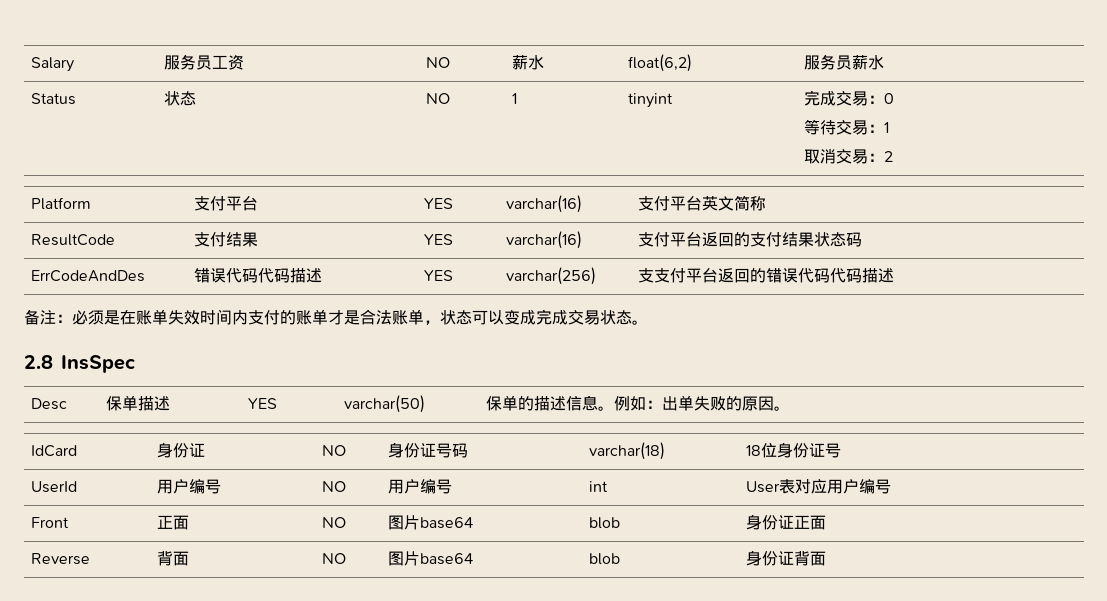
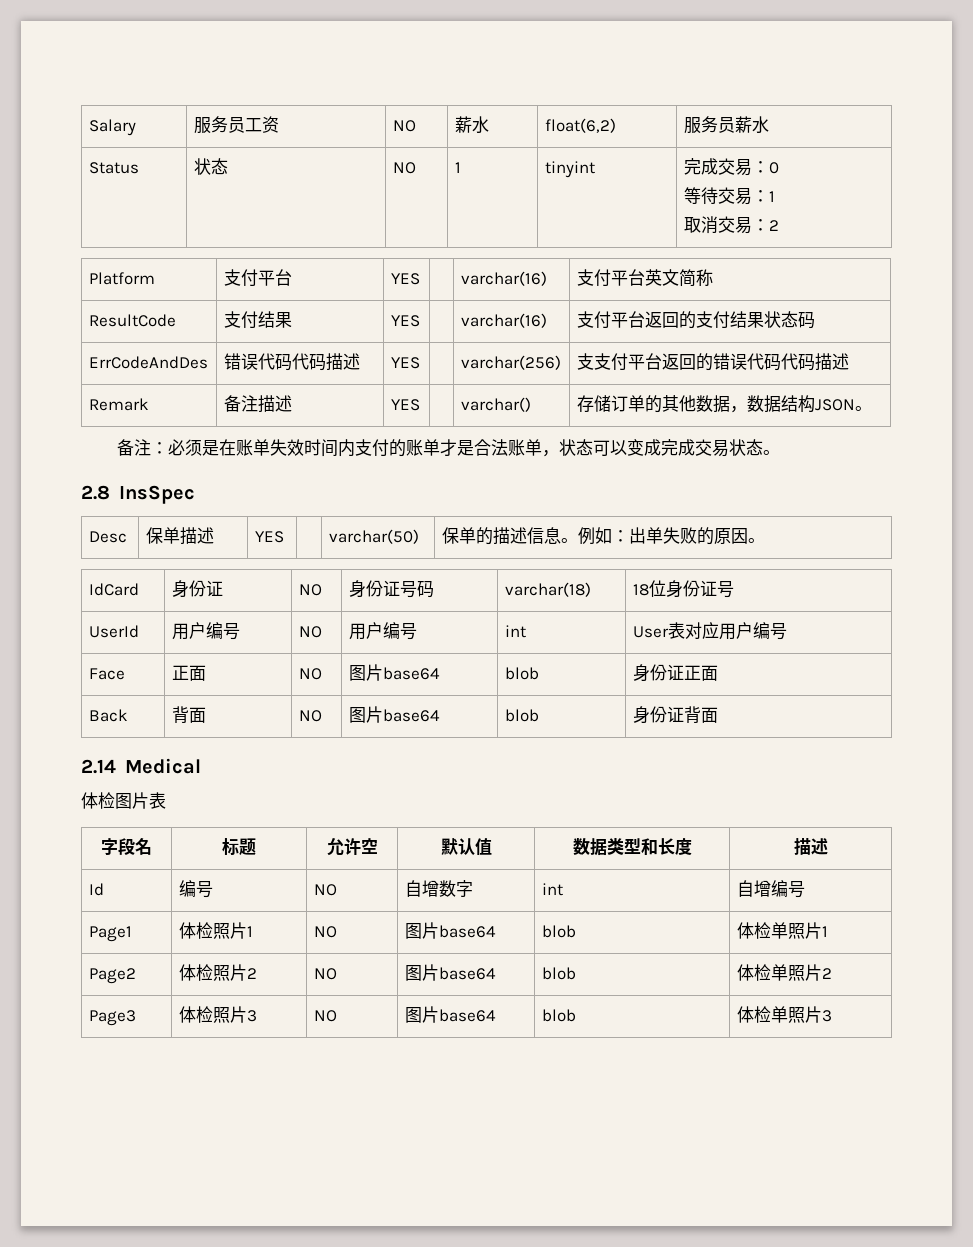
(894, 275) none -> [88,398,149,411] [223,395,292,413] [390,399,420,411] [460,397,531,412] [576,395,872,413] // Remark | 备注描述 | YES | | varchar() | 存储订单的其他数据，数据结构JSON。
[30,517,69,528] Front -> [88,668,125,680] Face
[30,553,90,565] Reverse -> [88,709,128,722] Back
(826, 558) none -> [81,758,201,774] [81,792,166,809] [101,838,152,855] [222,838,256,855] [326,837,378,856] [440,838,492,856] [572,838,692,856] [793,838,828,855] [88,883,104,896] [178,880,213,898] [313,884,337,896] [404,880,473,897] [541,883,563,896] [736,880,805,898] [88,926,132,942] [178,922,253,939] [313,926,337,938] [404,922,496,939] [541,925,576,938] [736,922,828,939] [88,968,136,984] [178,964,257,981] [313,968,337,980] [404,964,496,981] [541,967,576,980] [736,964,832,981] [88,1010,136,1026] [178,1006,257,1023] [313,1010,337,1022] [404,1006,496,1023] [541,1009,576,1022] [736,1006,832,1023] // 2.14 Medical // 体检图片表 // 字段名 | 标题 | 允许空 | 默认值 | 数据类型和长度 | 描述 // Id | 编号 | NO | 自增数字 | int | 自增编号 // Page1 | 体检照片1 | NO | 图片base64 | blob | 体检单照片1 // Page2 | 体检照片2 | NO | 图片base64 | blob | 体检单照片2 // Page3 | 体检照片3 | NO | 图片base64 | blob | 体检单照片3

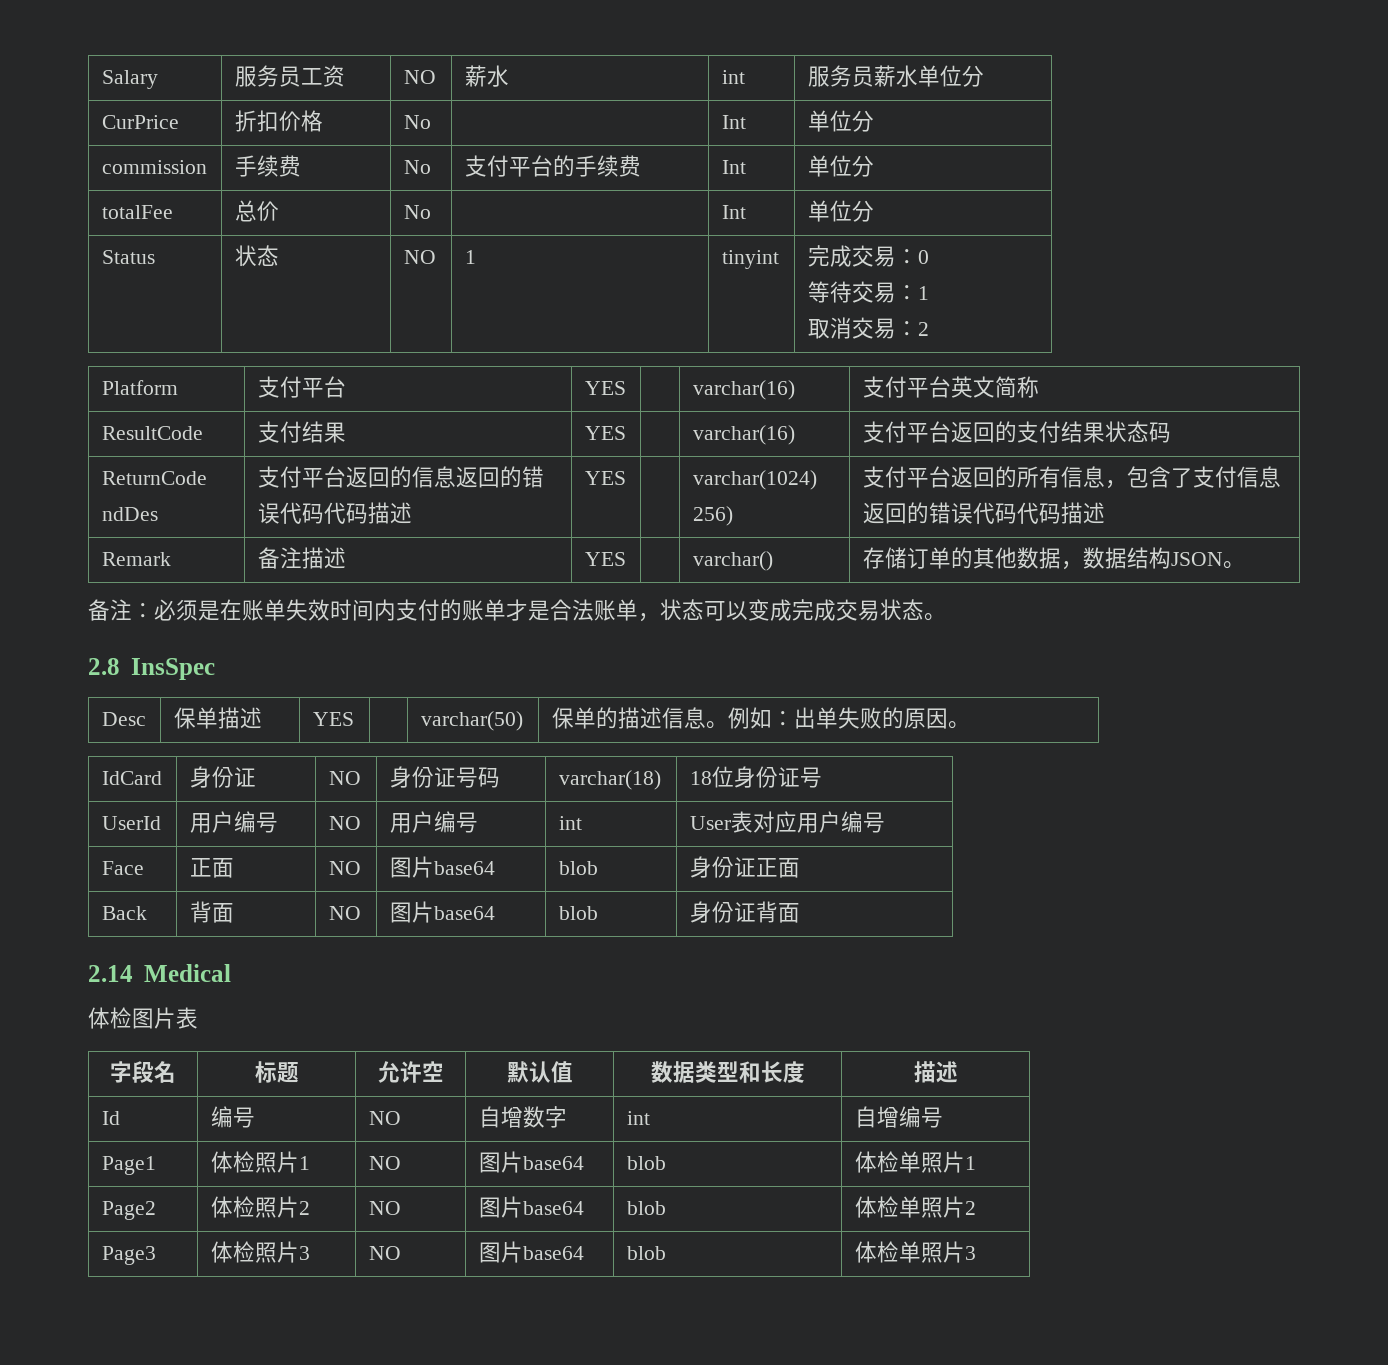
[544,118,616,133] float(6,2) -> [721,70,745,84] int
(769, 124) none -> [917,65,984,87] [101,115,179,129] [234,110,323,132] [403,115,431,129] [721,115,746,129] [807,110,874,132] [101,160,207,174] [234,155,301,177] [403,160,431,174] [464,155,641,177] [721,160,746,174] [807,155,874,177] [101,205,173,219] [234,200,279,222] [403,205,431,219] [721,205,746,219] [807,200,874,222] 单位分 // CurPrice | 折扣价格 | No | | Int | 单位分 // commission | 手续费 | No | 支付平台的手续费 | Int | 单位分 // totalFee | 总价 | No | | Int | 单位分
[88,356,208,369] ErrCodeAndDes | -> [101,471,207,485] [101,507,158,521] [257,466,522,488] ReturnCode ndDes | 支付平台返回的信息返回的
[460,355,561,370] [576,353,713,371] varchar(256) | 支支付平台返回的 -> [692,470,817,490] [692,506,733,526] [862,466,1281,489] [862,502,929,524] varchar(1024) 256) | 支付平台返回的所有信息，包含了支付信息返回的

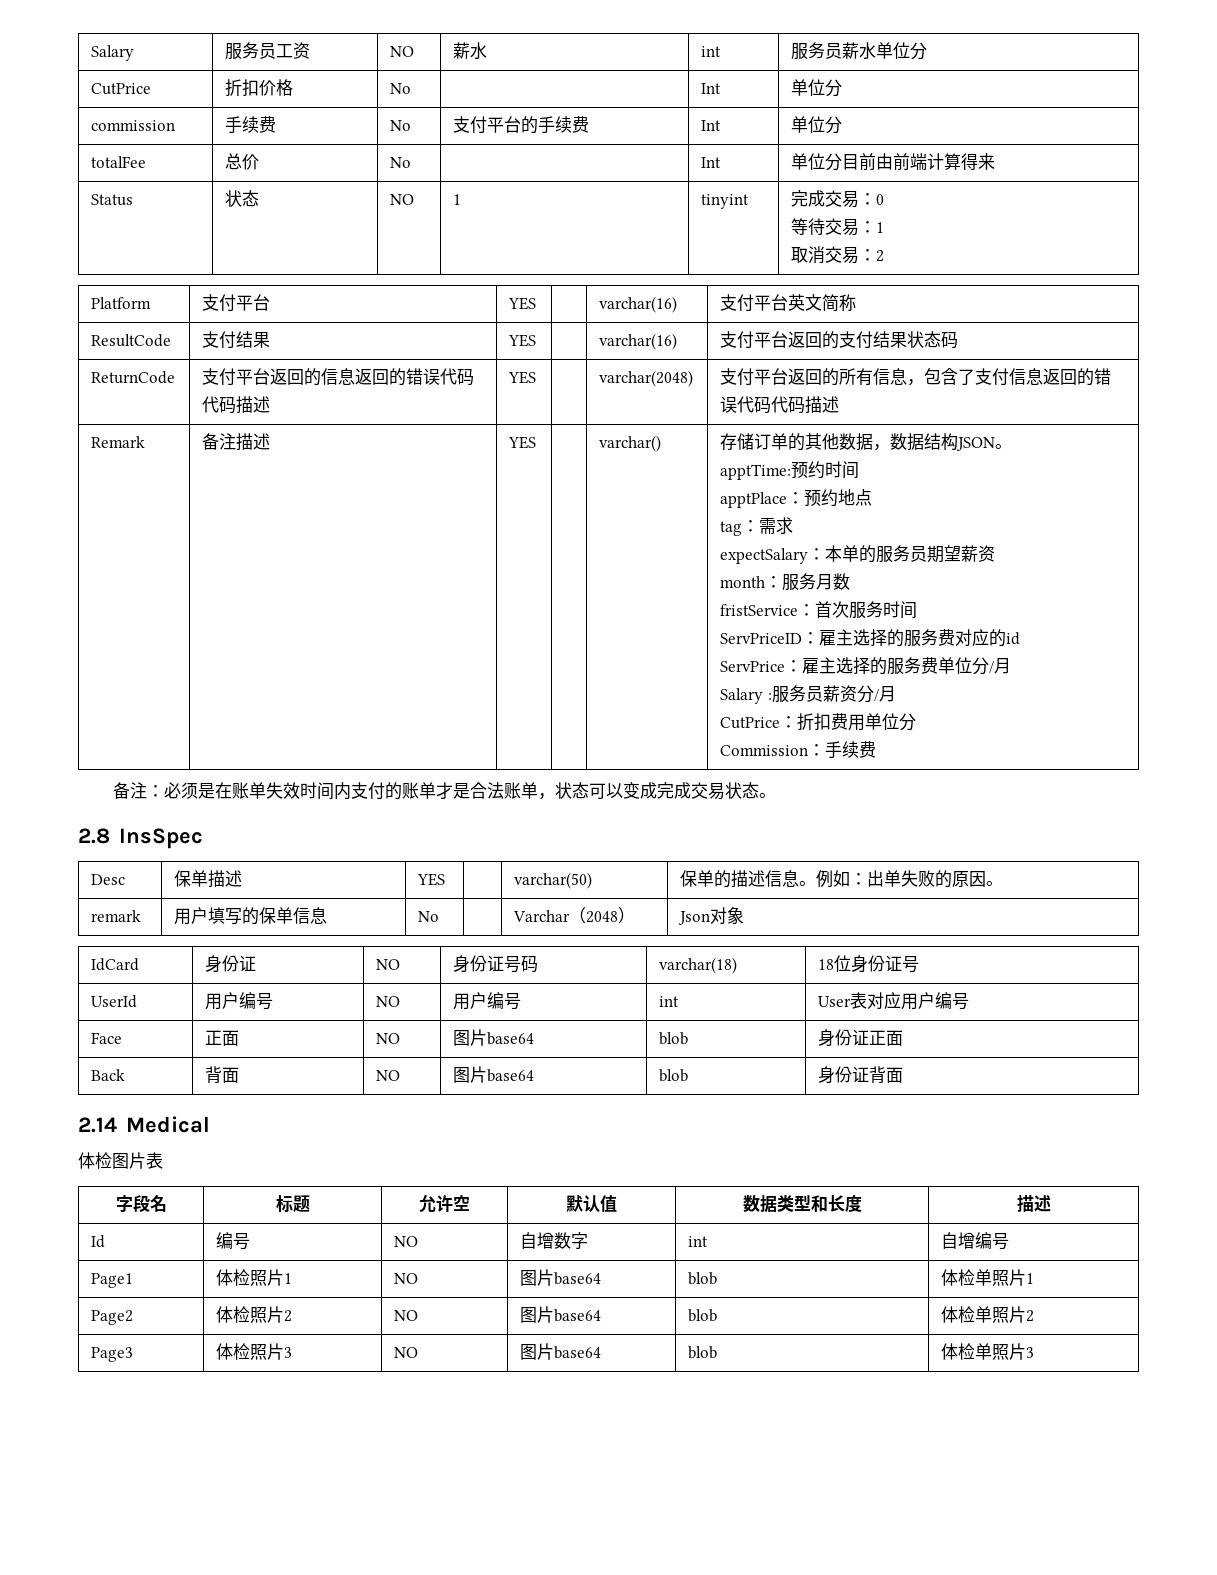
[101,115,179,129] CurPrice -> [91,83,152,95] CutPrice
(874, 211) none -> [842,153,996,171] 目前由前端计算得来
[101,507,158,521] ndDes -> (176, 377) none
[692,470,817,490] [692,506,733,526] varchar(1024) 256) -> [599,370,694,387] varchar(2048)
(1245, 565) none -> [720,461,860,480] [720,489,873,508] [720,517,794,536] [720,545,996,564] [720,573,851,591] [720,601,918,619] [720,629,1021,647] [720,657,1012,675] [720,685,896,704] [720,713,917,731] [720,741,877,759] // apptTime:预约时间 // apptPlace：预约地点 // tag：需求 // expectSalary：本单的服务员期望薪资 // month：服务月数 // fristService：首次服务时间 // ServPriceID：雇主选择的服务费对应的id // ServPrice：雇主选择的服务费单位分/月 // Salary :服务员薪资分/月 // CutPrice：折扣费用单位分 // Commission：手续费
(970, 725) none -> [91,910,142,922] [174,907,328,925] [418,911,440,922] [513,907,636,924] [678,907,745,925] // remark | 用户填写的保单信息 | No | | Varchar（2048） | Json对象

